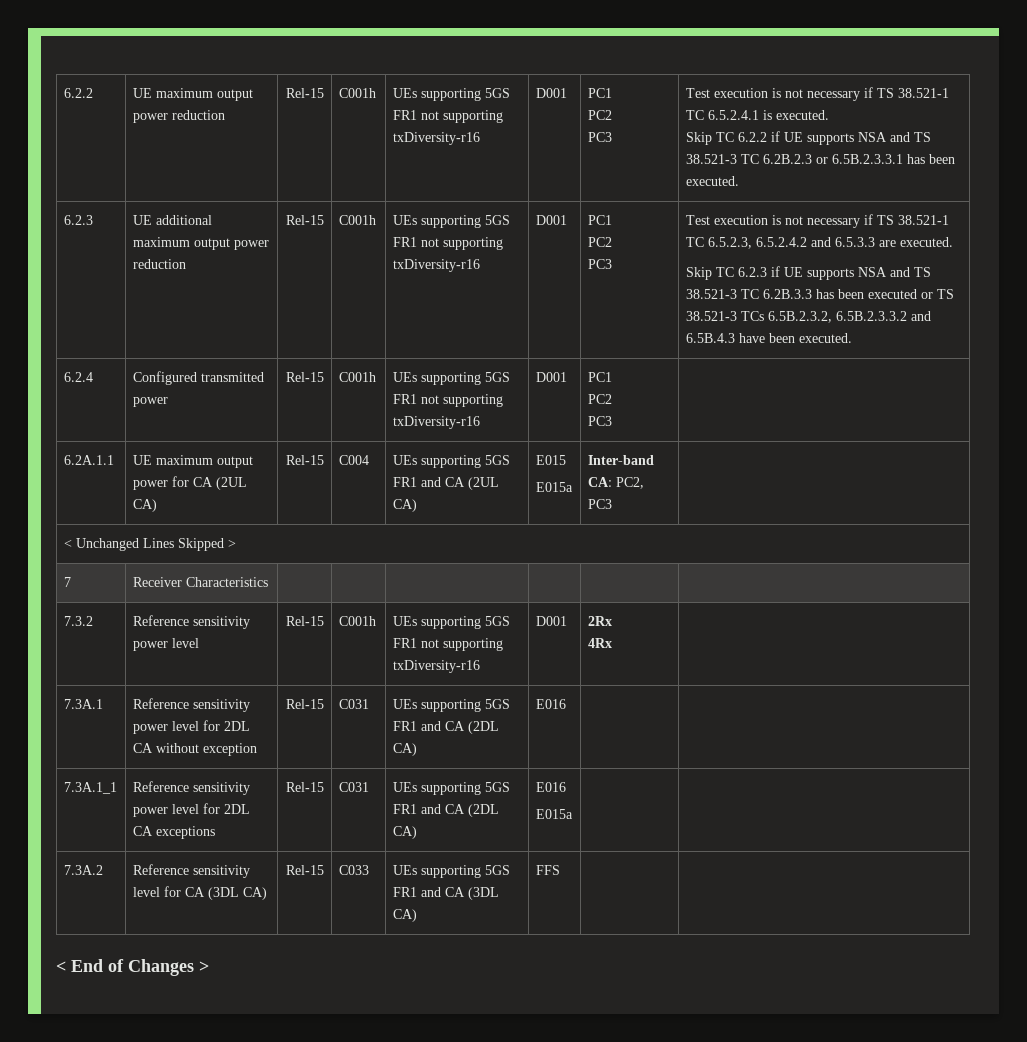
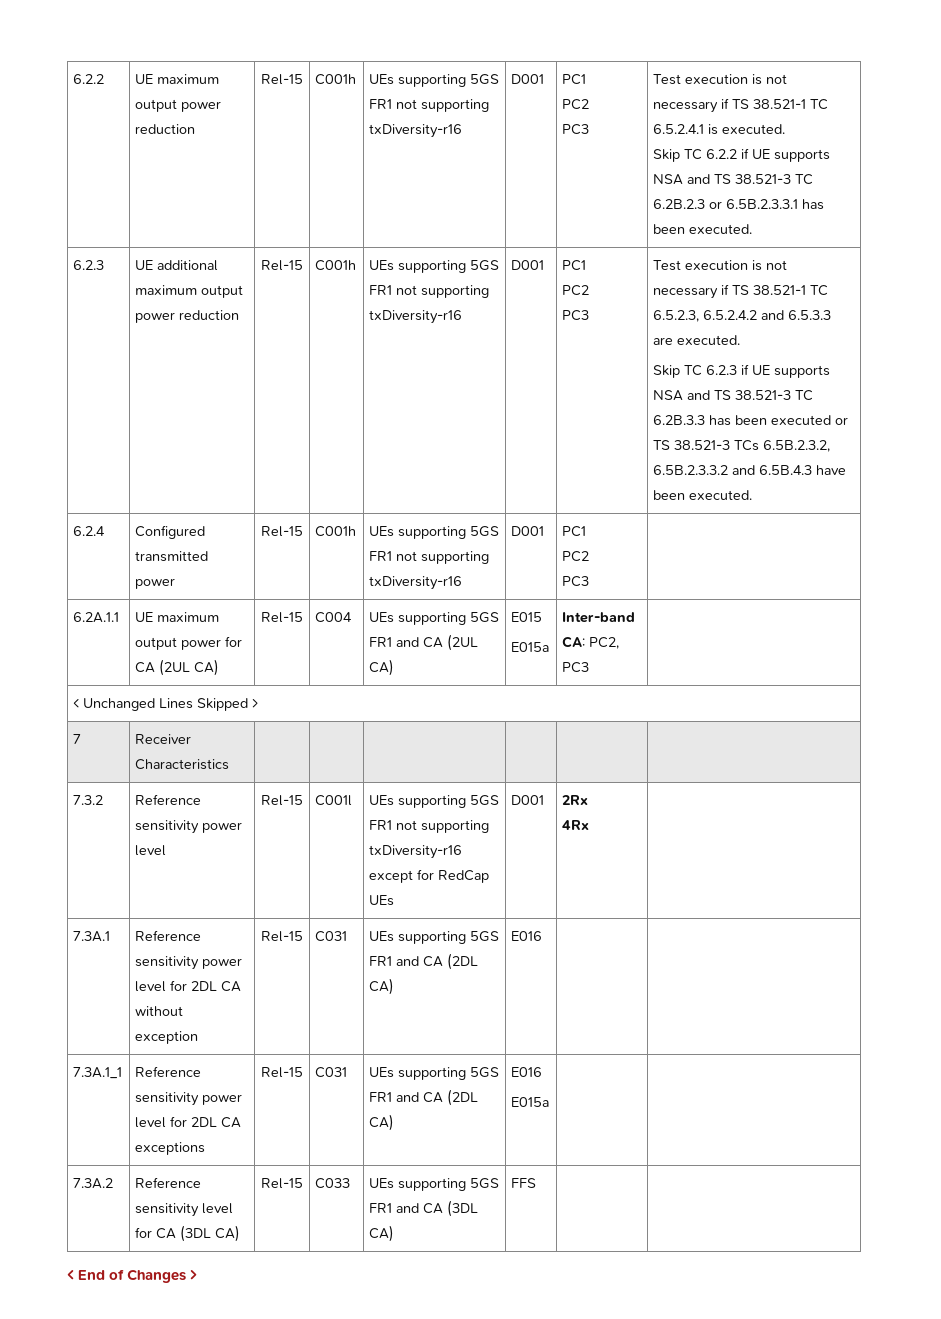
[338,616,376,626] [392,616,510,629] [392,638,503,651] [392,660,480,673] C001h | UEs supporting 5GS FR1 not supporting txDiversity-r16 -> [315,795,353,806] [369,795,500,808] [369,820,490,833] [369,845,463,859] [369,869,490,883] [369,895,395,906] C001l | UEs supporting 5GS FR1 not supporting txDiversity-r16 except for RedCap UEs

